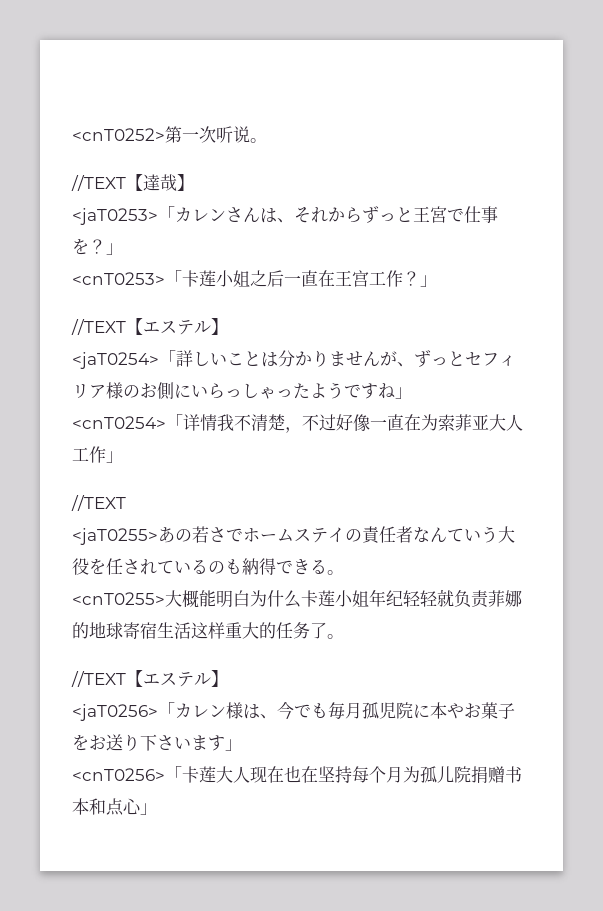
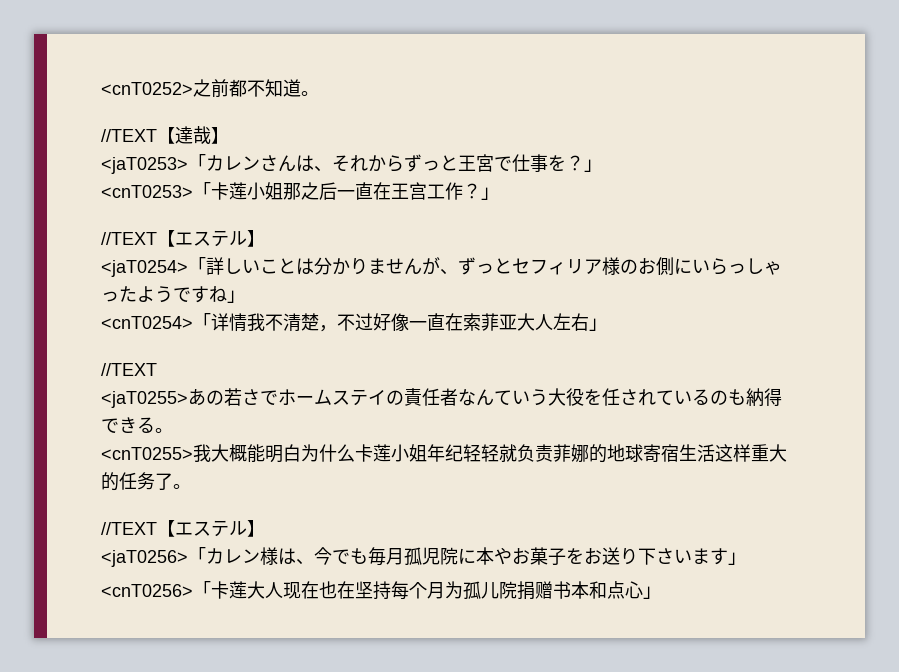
[165,126,250,143] 第一次听说 -> [193,79,301,97] 之前都不知道
(250, 278) none -> [283,182,301,200] 那
[421,414,438,431] 为 -> (463, 322) none
[72,446,106,463] 工作 -> [553,313,589,331] 左右
(165, 598) none -> [193,444,211,462] 我

